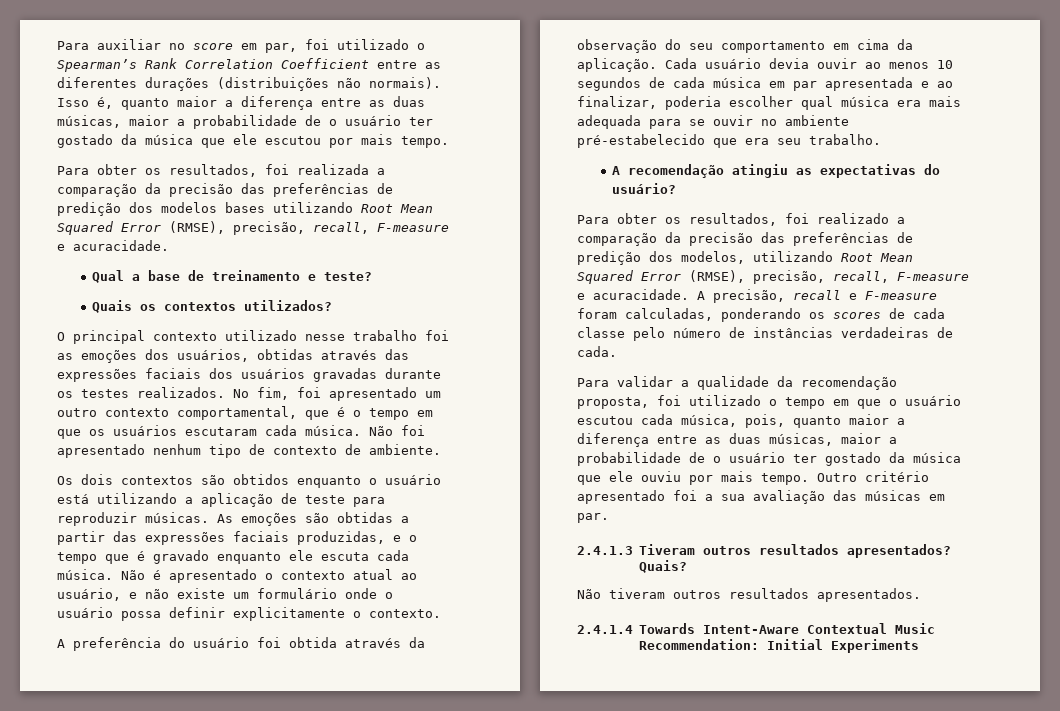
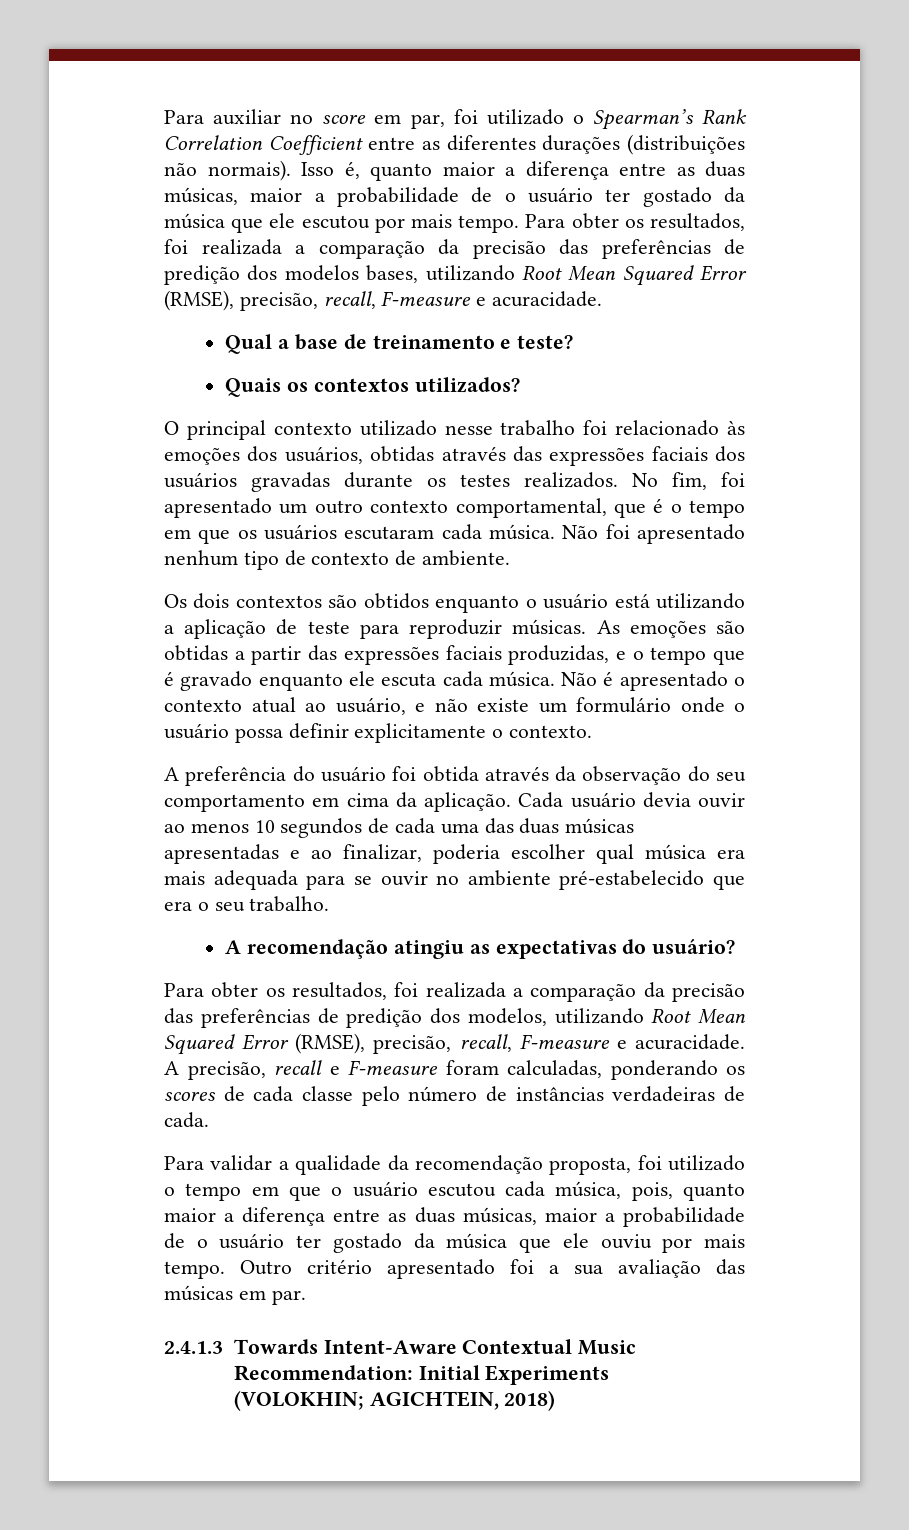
(449, 142) // -> (520, 224) none
[225,202,265,213] bases -> [366,265,419,283] bases,
[57,353,73,360] as -> [615,420,745,436] relacionado às
[713,77,913,91] música em par apresentada -> [440,818,635,834] [164,844,279,864] uma das duas músicas apresentadas
(769, 141) none -> [197,902,209,911] o
[817,213,889,224] realizado -> [425,982,506,998] realizada
[639,544,952,558] [639,560,688,573] [577,588,921,602] [577,625,633,634] Tiveram outros resultados apresentados? Quais? // Não tiveram outros resultados apresentados. // 2.4.1.4 -> (223, 1347) none
(920, 646) none -> [233,1390,556,1411] (VOLOKHIN; AGICHTEIN, 2018)

